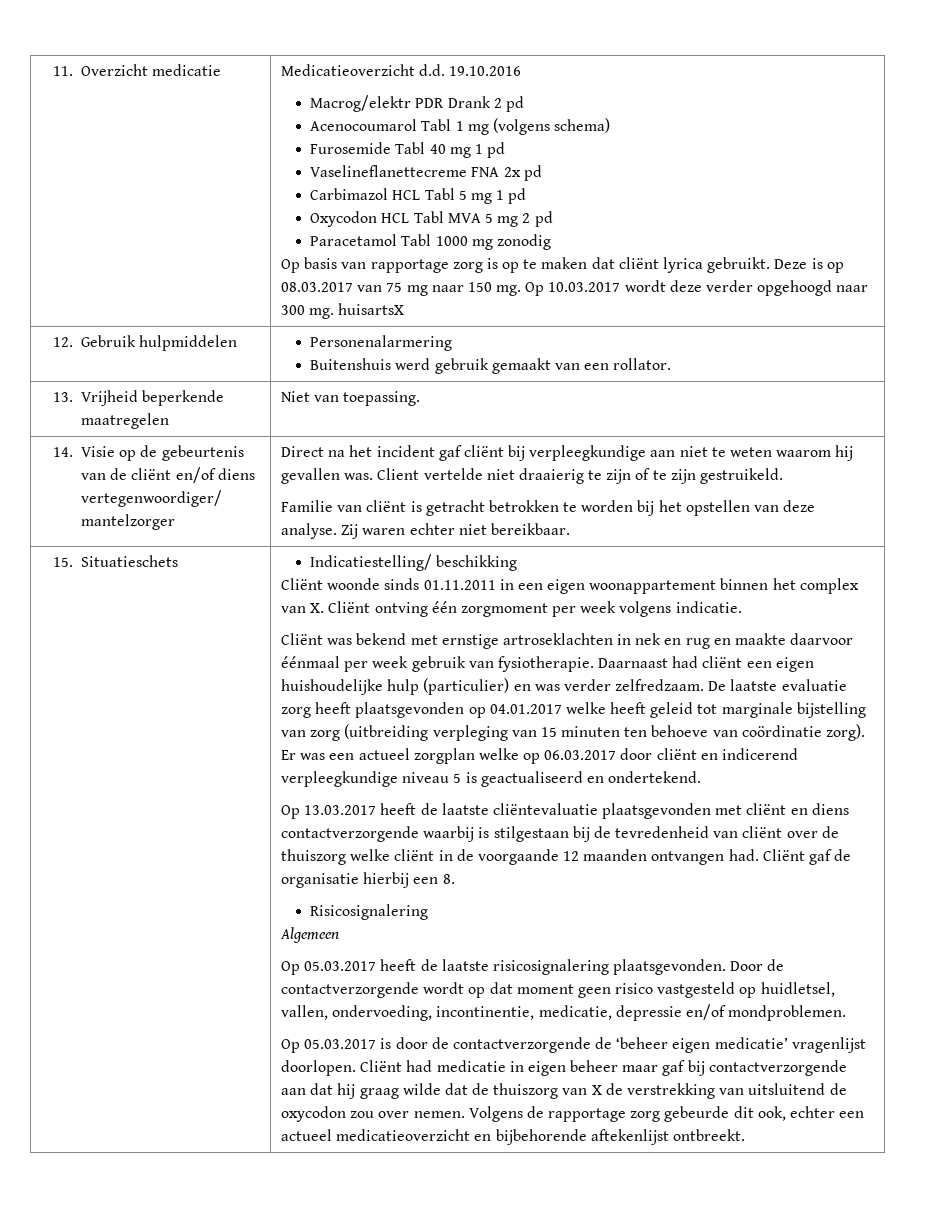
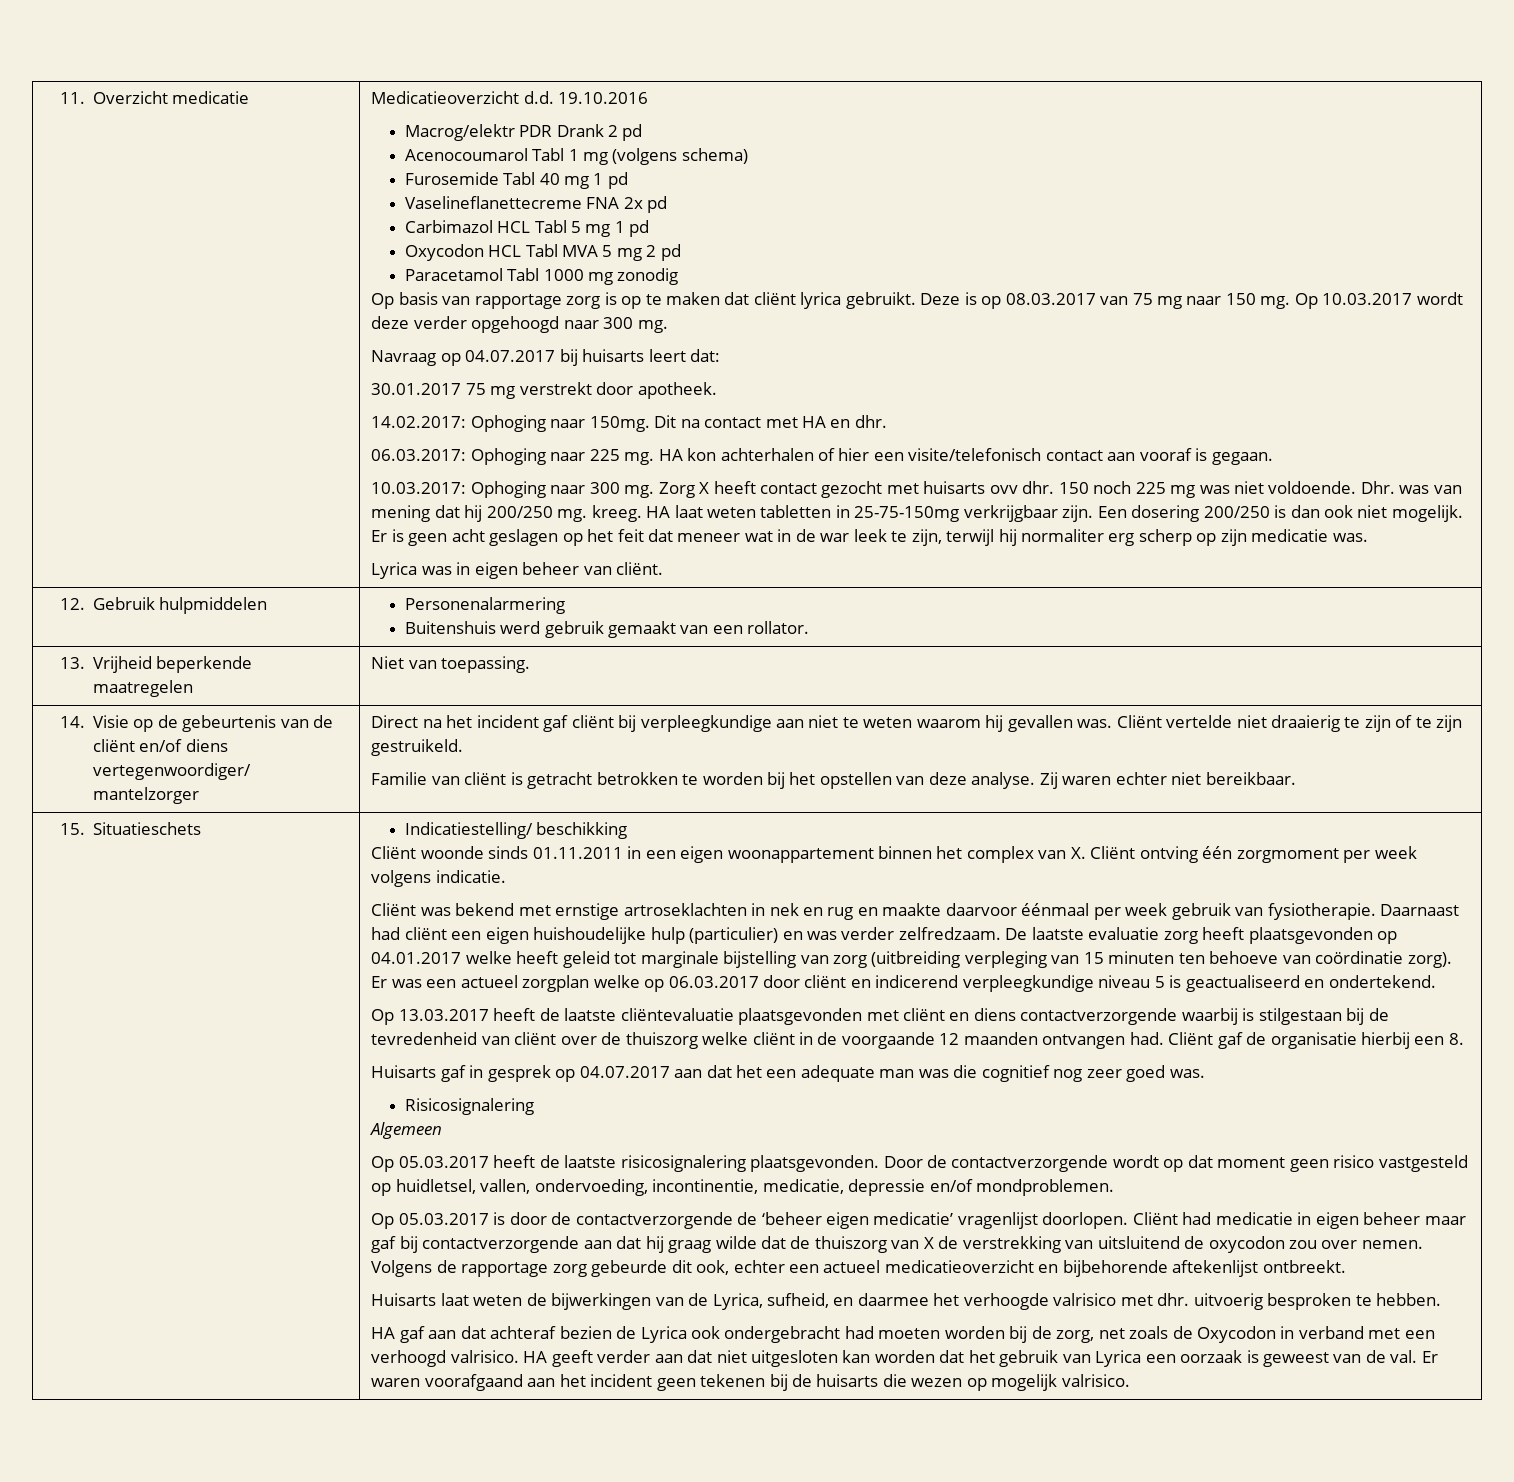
[338,303,405,315] huisartsX -> [371,349,721,366] [371,382,717,399] [371,415,887,432] [371,448,1273,465] [371,481,1462,498] [371,505,1463,522] [371,529,1368,546] [371,562,664,579] // Navraag op 04.07.2017 bij huisarts leert dat: // 30.01.2017 75 mg verstrekt door apotheek. // 14.02.2017: Ophoging naar 150mg. Dit na contact met HA en dhr. // 06.03.2017: Ophoging naar 225 mg. HA kon achterhalen of hier een visite/telefonisch contact aan vooraf is gegaan. // 10.03.2017: Ophoging naar 300 mg. Zorg X heeft contact gezocht met huisarts ovv dhr. 150 noch 225 mg was niet voldoende. Dhr. was van mening dat hij 200/250 mg. kreeg. HA laat weten tabletten in 25-75-150mg verkrijgbaar zijn. Een dosering 200/250 is dan ook niet mogelijk. Er is geen acht geslagen op het feit dat meneer wat in de war leek te zijn, terwijl hij normaliter erg scherp op zijn medicatie was. // Lyrica was in eigen beheer van cliënt.
[377,468,420,480] Client -> [1116,715,1162,728] Cliënt
(455, 879) none -> [371,1065,1205,1082] // Huisarts gaf in gesprek op 04.07.2017 aan dat het een adequate man was die cognitief nog zeer goed was.
(745, 1135) none -> [371,1293,1442,1310] [371,1326,1435,1343] [371,1350,1438,1367] [371,1374,1130,1391] // Huisarts laat weten de bijwerkingen van de Lyrica, sufheid, en daarmee het verhoogde valrisico met dhr. uitvoerig besproken te hebben. // HA gaf aan dat achteraf bezien de Lyrica ook ondergebracht had moeten worden bij de zorg, net zoals de Oxycodon in verband met een verhoogd valrisico. HA geeft verder aan dat niet uitgesloten kan worden dat het gebruik van Lyrica een oorzaak is geweest van de val. Er waren voorafgaand aan het incident geen tekenen bij de huisarts die wezen op mogelijk valrisico.

